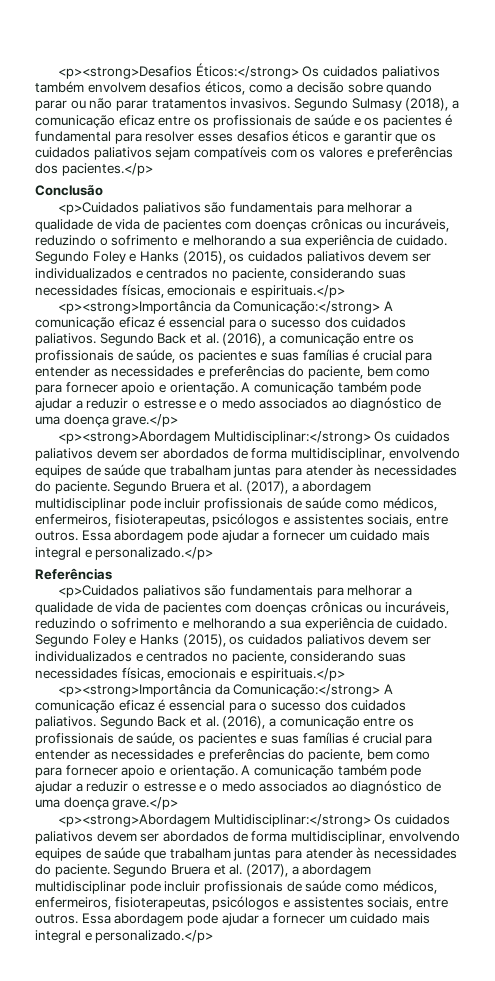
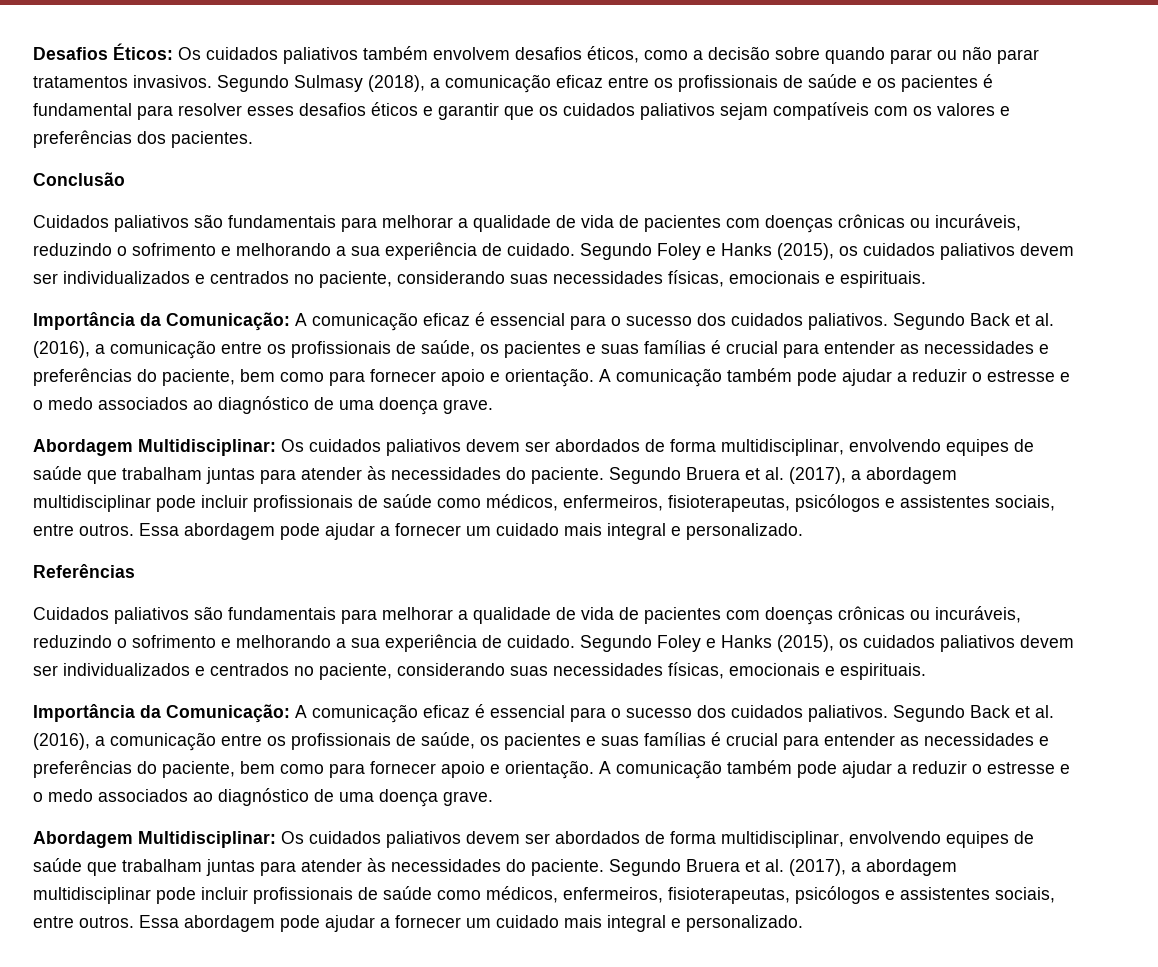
[58,63,299,79] <p><strong>Desafios Éticos:</strong> -> [33,43,173,60] Desafios Éticos:
[61,163,153,176] pacientes.</p> -> [171,131,253,148] pacientes.
[58,202,140,215] <p>Cuidados -> [33,215,109,228] Cuidados
[250,285,345,298] [58,300,381,314] espirituais.</p> // <p><strong>Importância da Comunicação:</strong> -> [840,271,926,288] [33,312,290,331] espirituais. // Importância da Comunicação:
[112,414,179,427] [58,431,371,444] grave.</p> // <p><strong>Abordagem Multidisciplinar:</strong> -> [443,399,493,414] [33,439,276,456] grave. // Abordagem Multidisciplinar:
[95,547,214,560] personalizado.</p> -> [686,523,803,540] personalizado.
[58,585,140,598] <p>Cuidados -> [33,607,109,620] Cuidados
[250,668,345,681] [58,683,381,697] espirituais.</p> // <p><strong>Importância da Comunicação:</strong> -> [840,663,926,680] [33,704,290,723] espirituais. // Importância da Comunicação:
[112,797,179,810] [58,814,371,827] grave.</p> // <p><strong>Abordagem Multidisciplinar:</strong> -> [443,791,493,806] [33,831,276,848] grave. // Abordagem Multidisciplinar:
[95,930,214,943] personalizado.</p> -> [686,915,803,932] personalizado.

